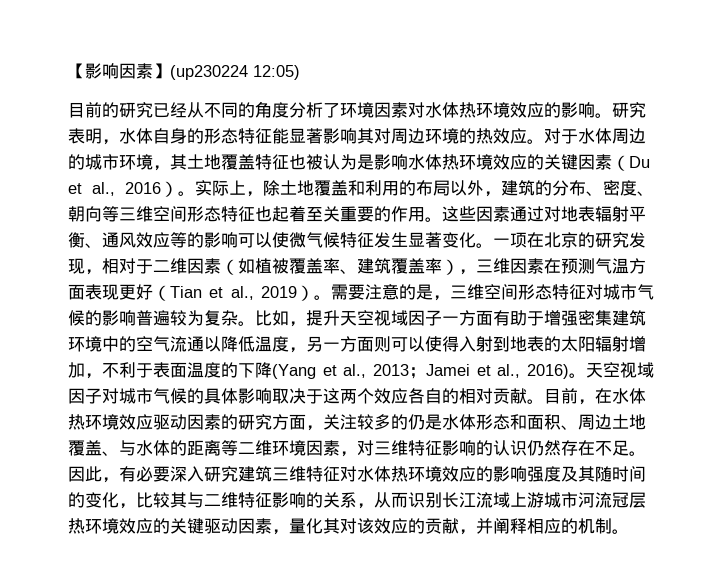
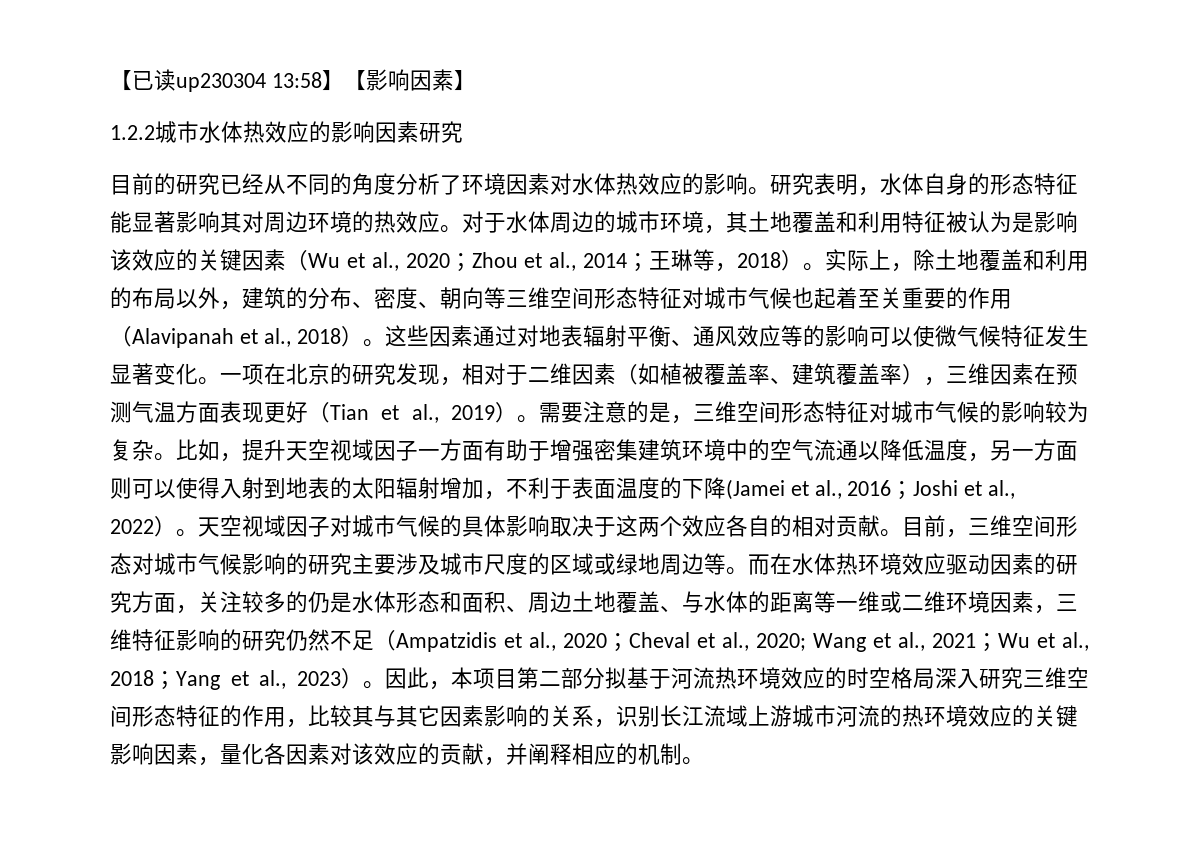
[68,63,85,79] 【 -> [110,69,366,92] 【已读up230304 13:58】【
[170,65,300,80] (up230224 12:05) -> [110,121,463,143] // 1.2.2城市水体热效应的影响因素研究
[476,102,510,118] 环境 -> (638, 184) none
[255,154,306,170] 特征也 -> [836,211,946,233] 和利用特征
[408,154,493,170] 水体热环境 -> [110,249,132,271] 该
[629,156,650,168] [68,182,161,196] Du et al., 2016 -> [308,249,781,272] Wu et al., 2020；Zhou et al., 2014；王琳等，2018
(255, 214) none -> [682,287,792,309] 对城市气候
(425, 214) none -> [110,326,363,348] （Alavipanah et al., 2018）
[136,310,170,326] 普遍 -> (1045, 412) none
[272,364,569,379] (Yang et al., 2013；Jamei et al., 2016) -> [726,479,1016,500] [110,516,176,537] (Jamei et al., 2016；Joshi et al., 2022）
(595, 402) none -> [968,515,1078,537] [110,553,770,575] 三维空间形态对城市气候影响的研究主要涉及城市尺度的区域或绿地周边等。而
(238, 448) none -> [836,591,902,613] 一维或
[357,440,374,456] 对 -> (1056, 609) none
[493,440,646,456] [68,466,646,483] [68,492,119,508] 认识仍然存在不足。因此，有必要深入研究建筑三维特征对水体热环境效应的影响强度及其随时间的变化 -> [242,629,1089,652] [110,667,1089,690] [110,705,286,727] 研究仍然不足（Ampatzidis et al., 2020；Cheval et al., 2020; Wang et al., 2021；Wu et al., 2018；Yang et al., 2023）。因此，本项目第二部分拟基于河流热环境效应的时空格局深入研究三维空间形态特征的作用
[204,492,272,508] 二维特征 -> [396,705,484,727] 其它因素
[374,492,408,508] 从而 -> (616, 723) none
[612,492,646,508] [68,518,238,534] 冠层热环境效应的关键驱动 -> [880,705,1078,727] [110,743,154,765] 的热环境效应的关键影响
[323,518,340,534] 其 -> [264,743,330,765] 各因素

